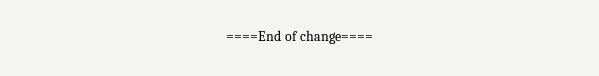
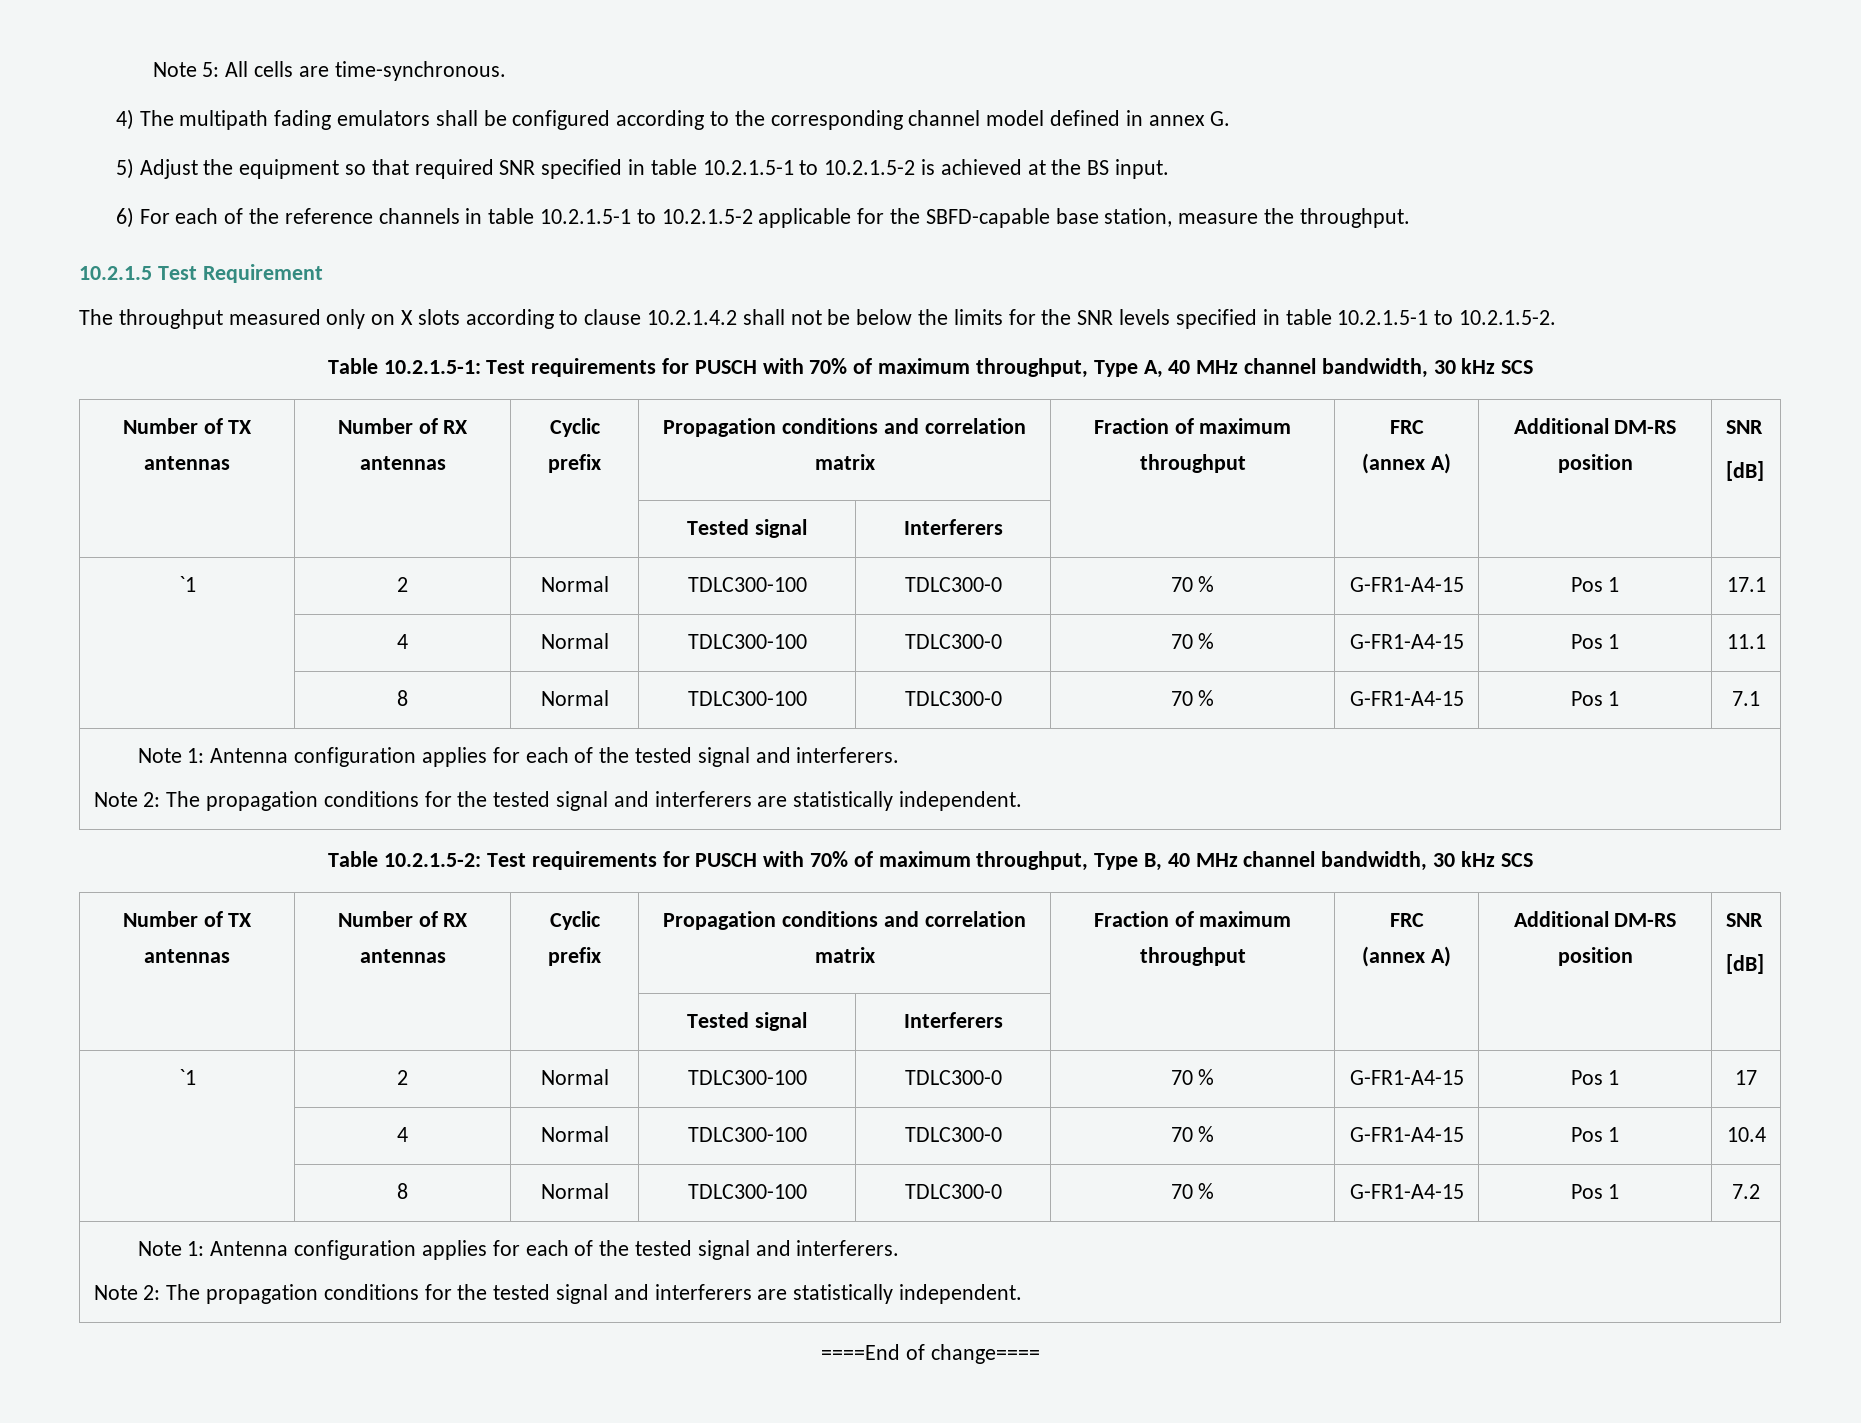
(226, 35) none -> [152,61,506,81] [115,109,1231,130] [115,158,1170,179] [115,207,1410,228] [79,264,323,283] [79,309,1556,329] [327,358,1534,378] [122,418,253,434] [144,456,230,470] [337,418,469,434] [359,456,446,470] [549,418,600,437] [548,454,601,473] [663,418,1026,437] [814,454,875,470] [1093,418,1292,434] [1139,454,1246,473] [1389,420,1424,434] [1362,453,1451,474] [1513,418,1677,434] [1557,454,1633,473] [1725,420,1763,434] [1725,461,1764,481] [687,519,807,538] [903,519,1003,535] [178,576,196,592] [397,577,409,592] [540,576,609,592] [687,577,807,592] [904,577,1002,592] [1170,576,1215,592] [1349,577,1464,592] [1570,577,1620,592] [1726,577,1766,592] [397,634,409,649] [540,633,609,649] [687,634,807,649] [904,634,1002,649] [1170,633,1215,649] [1349,634,1464,649] [1570,634,1620,649] [1726,634,1766,649] [397,690,409,706] [540,690,609,706] [687,691,807,706] [904,691,1002,706] [1170,690,1215,706] [1349,691,1464,706] [1570,691,1620,706] [1732,691,1760,706] [137,747,900,767] [93,791,1023,811] [328,851,1533,871] [122,911,253,927] [144,949,230,963] [337,911,469,927] [359,949,446,963] [549,911,600,930] [548,947,601,966] [663,911,1026,930] [814,947,875,963] [1093,911,1292,927] [1139,947,1246,966] [1389,913,1424,927] [1362,946,1451,967] [1513,911,1677,927] [1557,947,1633,966] [1725,913,1763,927] [1725,954,1764,974] [687,1012,807,1031] [903,1012,1003,1028] [178,1069,196,1085] [397,1070,409,1085] [540,1069,609,1085] [687,1070,807,1085] [904,1070,1002,1085] [1170,1069,1215,1085] [1349,1070,1464,1085] [1570,1070,1620,1085] [1735,1070,1757,1085] [397,1127,409,1142] [540,1126,609,1142] [687,1127,807,1142] [904,1127,1002,1142] [1170,1126,1215,1142] [1349,1127,1464,1142] [1570,1127,1620,1142] [1726,1127,1766,1142] [397,1183,409,1199] [540,1183,609,1199] [687,1184,807,1199] [904,1184,1002,1199] [1170,1183,1215,1199] [1349,1184,1464,1199] [1570,1184,1620,1199] [1732,1184,1760,1199] [137,1240,900,1260] [93,1284,1023,1304] Note 5: All cells are time-synchronous. // 4) The multipath fading emulators shall be configured according to the corresponding channel model defined in annex G. // 5) Adjust the equipment so that required SNR specified in table 10.2.1.5-1 to 10.2.1.5-2 is achieved at the BS input. // 6) For each of the reference channels in table 10.2.1.5-1 to 10.2.1.5-2 applicable for the SBFD-capable base station, measure the throughput. // 10.2.1.5 Test Requirement // The throughput measured only on X slots according to clause 10.2.1.4.2 shall not be below the limits for the SNR levels specified in table 10.2.1.5-1 to 10.2.1.5-2. // Table 10.2.1.5-1: Test requirements for PUSCH with 70% of maximum throughput, Type A, 40 MHz channel bandwidth, 30 kHz SCS // Number of TX antennas | Number of RX antennas | Cyclic prefix | Propagation conditions and correlation matrix | Fraction of maximum throughput | FRC // (annex A) | Additional DM-RS position | SNR // [dB] // | | | Tested signal | Interferers | | | | // `1 | 2 | Normal | TDLC300-100 | TDLC300-0 | 70 % | G-FR1-A4-15 | Pos 1 | 17.1 // | 4 | Normal | TDLC300-100 | TDLC300-0 | 70 % | G-FR1-A4-15 | Pos 1 | 11.1 // | 8 | Normal | TDLC300-100 | TDLC300-0 | 70 % | G-FR1-A4-15 | Pos 1 | 7.1 // Note 1: Antenna configuration applies for each of the tested signal and interferers. // Note 2: The propagation conditions for the tested signal and interferers are statistically independent. // Table 10.2.1.5-2: Test requirements for PUSCH with 70% of maximum throughput, Type B, 40 MHz channel bandwidth, 30 kHz SCS // Number of TX antennas | Number of RX antennas | Cyclic prefix | Propagation conditions and correlation matrix | Fraction of maximum throughput | FRC // (annex A) | Additional DM-RS position | SNR // [dB] // | | | Tested signal | Interferers | | | | // `1 | 2 | Normal | TDLC300-100 | TDLC300-0 | 70 % | G-FR1-A4-15 | Pos 1 | 17 // | 4 | Normal | TDLC300-100 | TDLC300-0 | 70 % | G-FR1-A4-15 | Pos 1 | 10.4 // | 8 | Normal | TDLC300-100 | TDLC300-0 | 70 % | G-FR1-A4-15 | Pos 1 | 7.2 // Note 1: Antenna configuration applies for each of the tested signal and interferers. // Note 2: The propagation conditions for the tested signal and interferers are statistically independent. //

